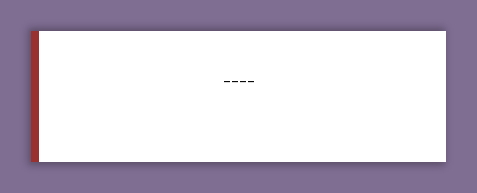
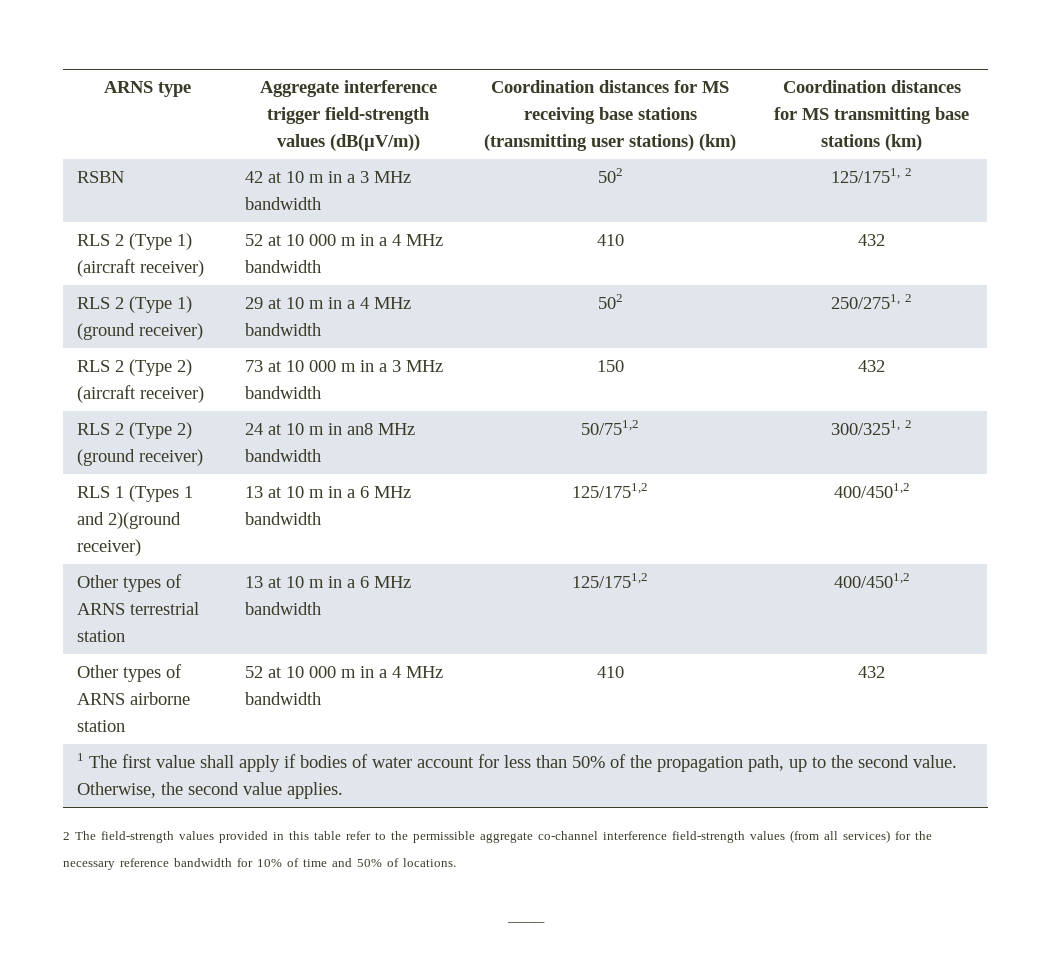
(222, 82) none -> [104,81,191,97] [259,80,437,97] [267,107,430,124] [276,134,420,151] [491,80,730,93] [523,107,697,124] [484,134,737,151] [782,80,961,93] [774,107,970,124] [821,134,922,151] [77,171,125,183] [245,171,412,183] [245,197,322,210] [597,168,623,183] [831,168,913,183] [77,233,193,250] [77,259,205,277] [245,234,444,246] [245,260,322,273] [596,234,624,246] [858,234,885,246] [77,296,193,313] [77,323,204,340] [245,297,412,309] [245,323,322,336] [597,294,623,309] [831,294,913,309] [77,359,193,376] [77,385,205,403] [245,360,444,372] [245,386,322,399] [596,360,624,372] [858,360,885,372] [77,422,193,439] [77,449,204,466] [245,423,416,435] [245,449,322,462] [581,420,640,435] [831,420,913,435] [77,485,194,502] [77,512,182,529] [77,539,142,556] [245,486,412,498] [245,512,322,525] [572,483,649,498] [833,483,910,498] [77,574,183,592] [77,602,200,615] [77,630,126,642] [245,576,412,588] [245,602,322,615] [572,573,649,588] [833,573,910,588] [77,664,183,682] [77,692,191,705] [77,720,126,732] [245,666,444,678] [245,692,322,705] [596,666,624,678] [858,666,885,678] [77,753,958,772] [77,782,344,799] [63,830,932,843] [63,858,456,870] ARNS type | Aggregate interference trigger field-strength values (dB(µV/m)) | Coordination distances for MS receiving base stations (transmitting user stations) (km) | Coordination distances for MS transmitting base stations (km) // RSBN | 42 at 10 m in a 3 MHz bandwidth | 502 | 125/1751, 2 // RLS 2 (Type 1) (aircraft receiver) | 52 at 10 000 m in a 4 MHz bandwidth | 410 | 432 // RLS 2 (Type 1) (ground receiver) | 29 at 10 m in a 4 MHz bandwidth | 502 | 250/2751, 2 // RLS 2 (Type 2) (aircraft receiver) | 73 at 10 000 m in a 3 MHz bandwidth | 150 | 432 // RLS 2 (Type 2) (ground receiver) | 24 at 10 m in an8 MHz bandwidth | 50/751,2 | 300/3251, 2 // RLS 1 (Types 1 and 2)(ground receiver) | 13 at 10 m in a 6 MHz bandwidth | 125/1751,2 | 400/4501,2 // Other types of ARNS terrestrial station | 13 at 10 m in a 6 MHz bandwidth | 125/1751,2 | 400/4501,2 // Other types of ARNS airborne station | 52 at 10 000 m in a 4 MHz bandwidth | 410 | 432 // 1 The first value shall apply if bodies of water account for less than 50% of the propagation path, up to the second value. Otherwise, the second value applies. // 2 The field-strength values provided in this table refer to the permissible aggregate co-channel interference field-strength values (from all services) for the necessary reference bandwidth for 10% of time and 50% of locations. //

